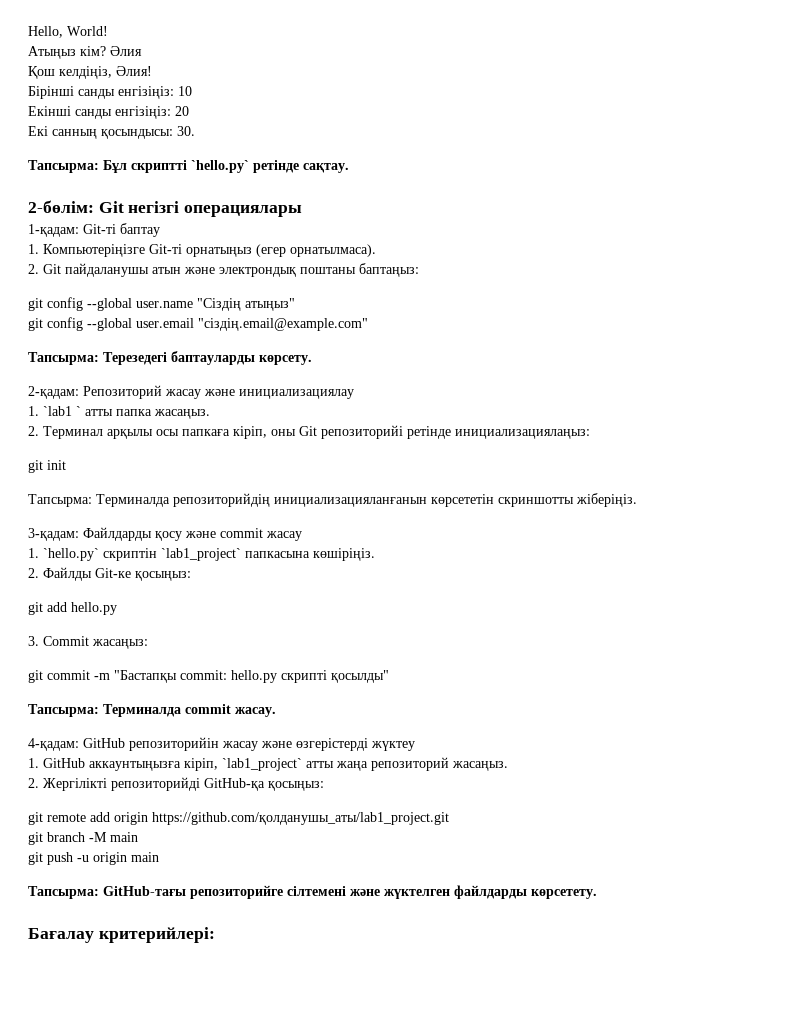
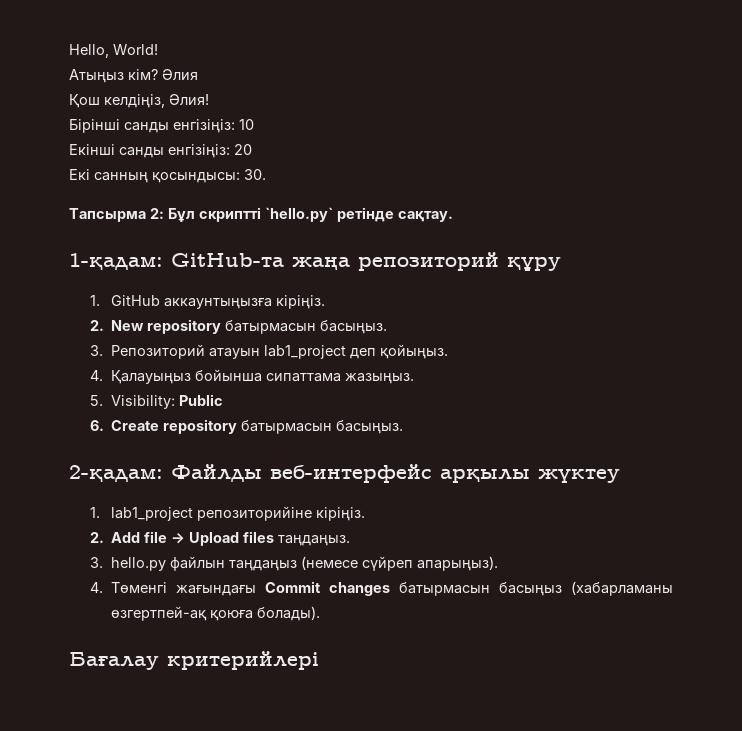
[28,160,99,173] Тапсырма: -> [69,208,164,222] Тапсырма 2:
[28,200,303,217] [28,223,160,237] [28,244,376,257] [28,263,419,277] [28,297,295,311] [28,317,368,331] [28,351,312,365] [28,385,354,399] [28,406,210,419] [28,425,590,439] [28,460,66,473] [28,493,637,507] [28,527,302,541] [28,548,375,561] [28,567,191,581] [28,602,117,615] [28,636,148,649] [28,670,389,683] [28,704,276,717] [28,737,415,751] [28,757,508,771] [28,777,324,791] [28,812,449,825] [28,832,138,845] [28,852,159,865] [28,885,597,899] 2-бөлім: Git негізгі операциялары // 1-қадам: Git-ті баптау // 1. Компьютеріңізге Git-ті орнатыңыз (егер орнатылмаса). // 2. Git пайдаланушы атын және электрондық поштаны баптаңыз: // git config --global user.name "Сіздің атыңыз" // git config --global user.email "сіздің.email@example.com" // Тапсырма: Терезедегі баптауларды көрсету. // 2-қадам: Репозиторий жасау және инициализациялау // 1. `lab1 ` атты папка жасаңыз. // 2. Терминал арқылы осы папкаға кіріп, оны Git репозиторийі ретінде инициализациялаңыз: // git init // Тапсырма: Терминалда репозиторийдің инициализацияланғанын көрсететін скриншотты жіберіңіз. // 3-қадам: Файлдарды қосу және commit жасау // 1. `hello.py` скриптін `lab1_project` папкасына көшіріңіз. // 2. Файлды Git-ке қосыңыз: // git add hello.py // 3. Commit жасаңыз: // git commit -m "Бастапқы commit: hello.py скрипті қосылды" // Тапсырма: Терминалда commit жасау. // 4-қадам: GitHub репозиторийін жасау және өзгерістерді жүктеу // 1. GitHub аккаунтыңызға кіріп, `lab1_project` атты жаңа репозиторий жасаңыз. // 2. Жергілікті репозиторийді GitHub-қа қосыңыз: // git remote add origin https://github.com/қолданушы_аты/lab1_project.git // git branch -M main // git push -u origin main // Тапсырма: GitHub-тағы репозиторийге сілтемені және жүктелген файлдарды көрсетету. -> [69,252,561,271] [89,295,325,309] [89,319,388,334] [89,344,448,359] [89,369,414,384] [89,394,223,409] [89,419,404,434] [69,464,620,483] [89,506,365,521] [89,531,351,546] [89,556,498,571] [89,581,673,596] [110,606,320,621] 1-қадам: GitHub-та жаңа репозиторий құру // 1. GitHub аккаунтыңызға кіріңіз. // 2. New repository батырмасын басыңыз. // 3. Репозиторий атауын lab1_project деп қойыңыз. // 4. Қалауыңыз бойынша сипаттама жазыңыз. // 5. Visibility: Public // 6. Create repository батырмасын басыңыз. // 2-қадам: Файлды веб-интерфейс арқылы жүктеу // 1. lab1_project репозиторийіне кіріңіз. // 2. Add file → Upload files таңдаңыз. // 3. hello.py файлын таңдаңыз (немесе сүйреп апарыңыз). // 4. Төменгі жағындағы Commit changes батырмасын басыңыз (хабарламаны өзгертпей-ақ қоюға болады).
[98,927,215,943] критерийлері: -> [167,651,319,670] критерийлері

